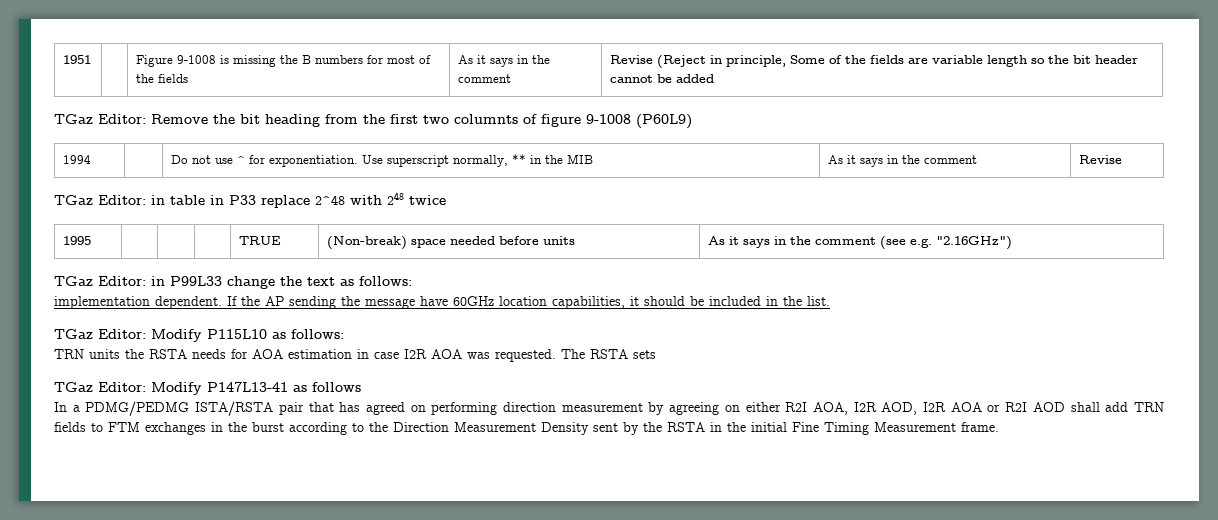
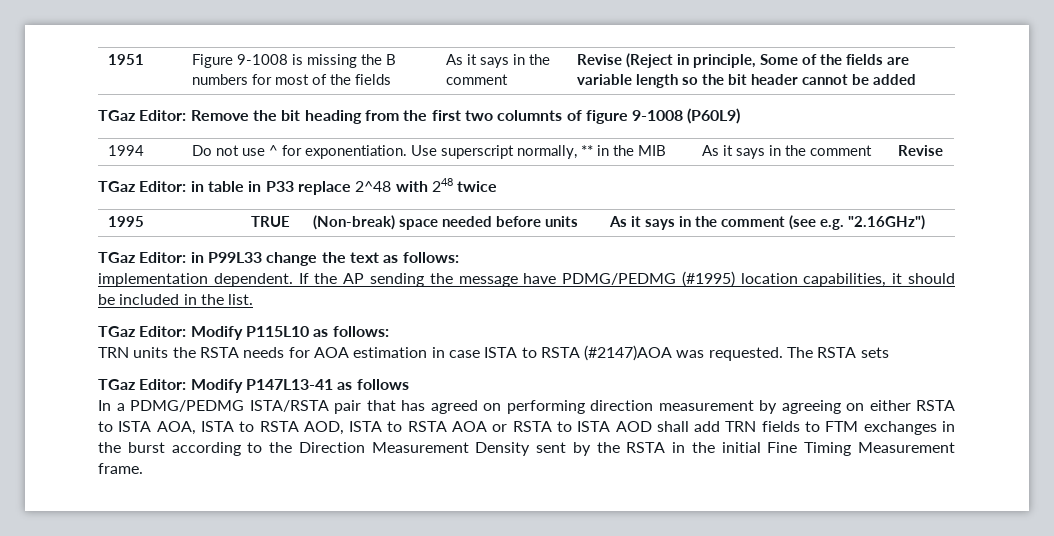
[453,296,494,306] 60GHz -> [562,271,735,287] PDMG/PEDMG (#1995)
[404,349,462,359] I2R AOA -> [484,345,673,361] ISTA to RSTA (#2147)AOA
[785,402,1028,415] R2I AOA, I2R AOD, I2R AOA or R2I -> [916,400,955,411] [98,421,611,435] RSTA to ISTA AOA, ISTA to RSTA AOD, ISTA to RSTA AOA or RSTA to ISTA

